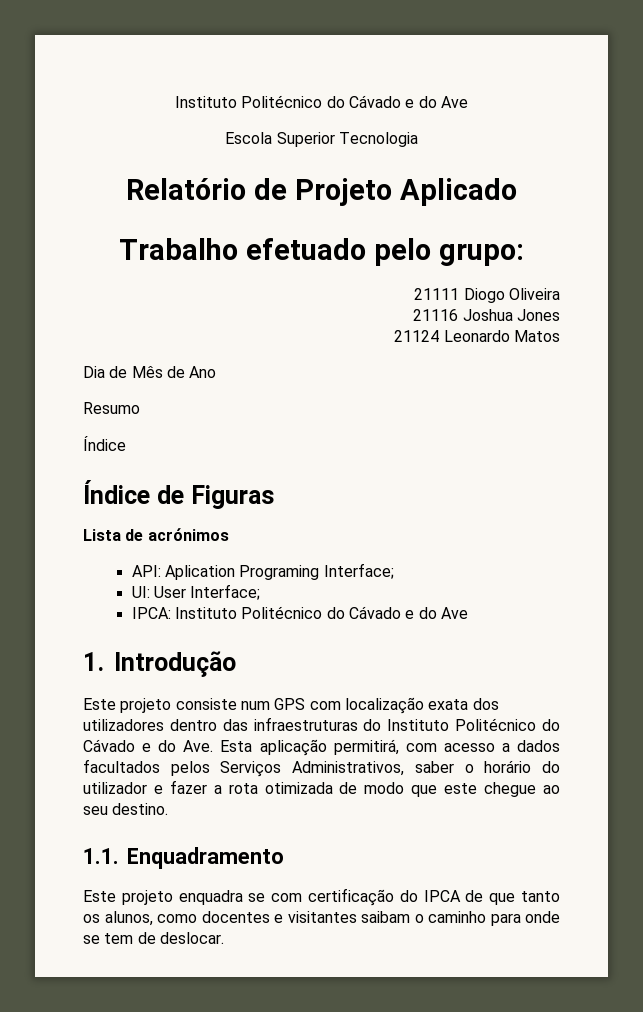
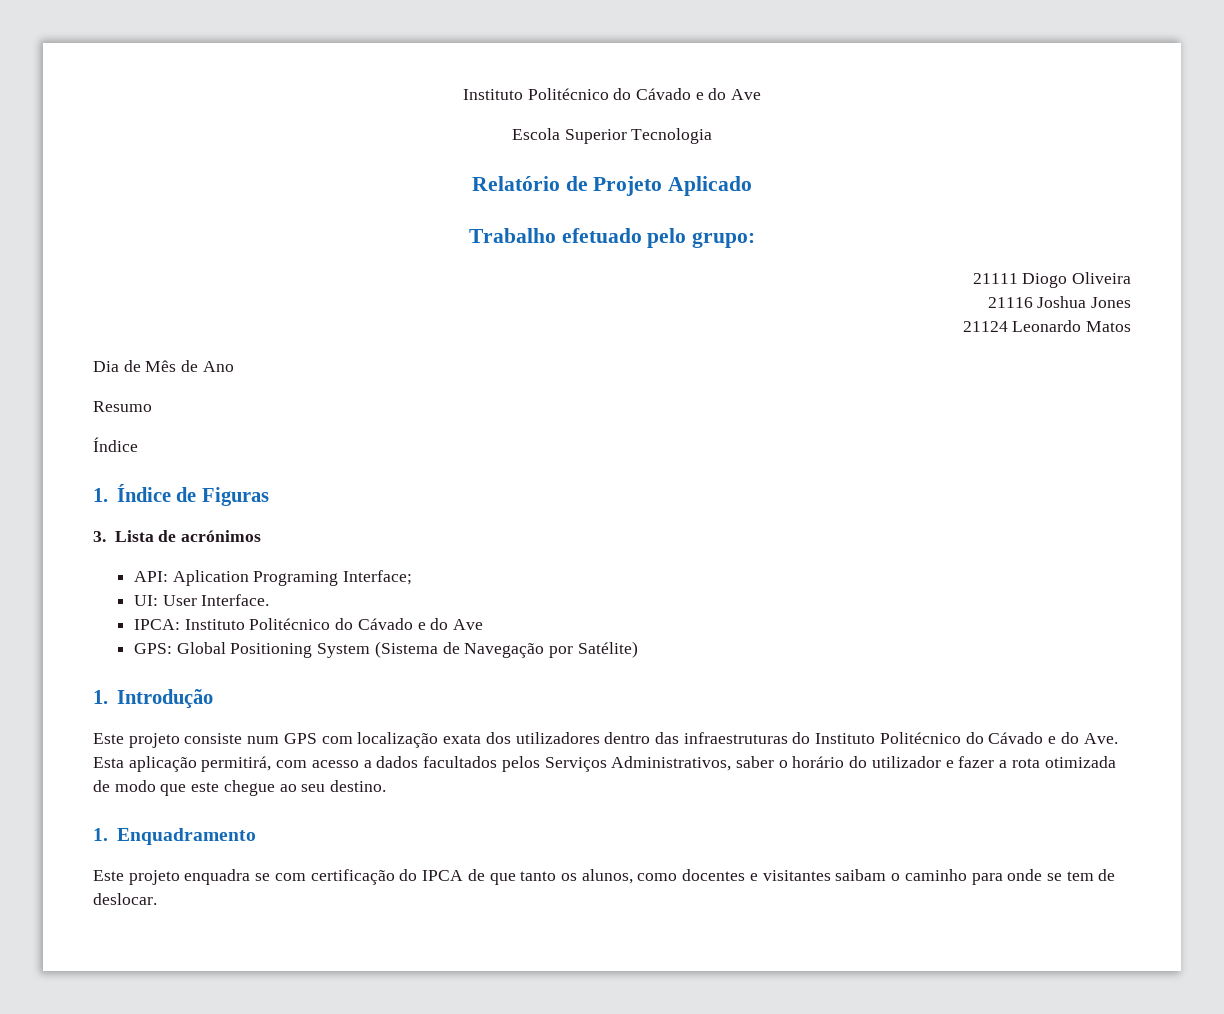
(126, 443) none -> [93,488,108,502] 1.
(274, 497) none -> [93,531,106,542] 3.
[190,584,261,600] Interface; -> [201,594,270,606] Interface.
(468, 613) none -> [133,641,638,658] // GPS: Global Positioning System (Sistema de Navegação por Satélite)
[83,848,119,864] 1.1. -> [93,828,108,841] 1.

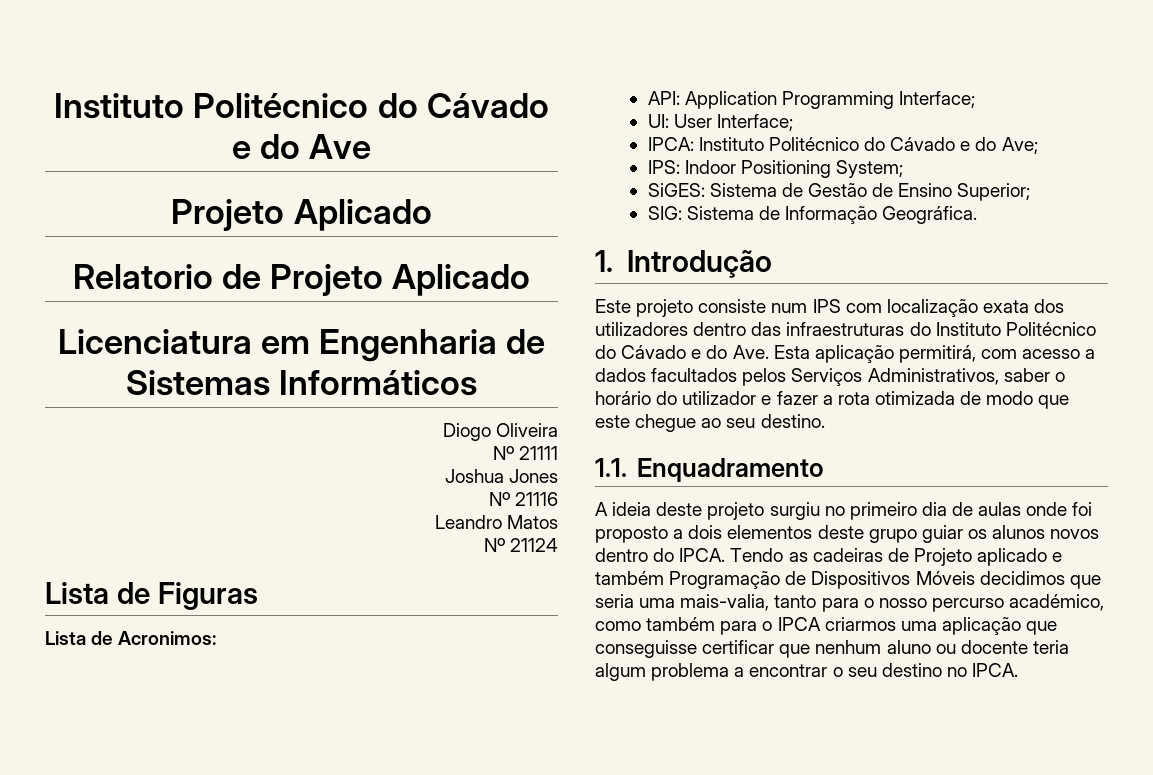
[462,88,762,100] [511,128,713,144] [471,176,560,191] Instituto Politécnico do Cávado e do Ave // Escola Superior Tecnologia // Relatório -> [54,93,549,119] [231,134,372,159] [171,199,432,231] [72,264,213,289] Instituto Politécnico do Cávado e do Ave // Projeto Aplicado // Relatorio
[468,228,756,248] [972,273,1018,284] Trabalho efetuado pelo grupo: // 21111 -> [57,329,546,362] [125,370,478,396] Licenciatura em Engenharia de Sistemas Informáticos //
[987,297,1033,308] 21116 -> [492,446,558,460] Nº 21111 //
[962,320,1131,332] [93,360,234,372] [93,401,152,412] [93,437,138,452] [93,484,171,502] 21124 Leonardo Matos // Dia de Mês de Ano // Resumo // Índice // 1. Índice -> [488,492,558,506] [434,515,558,529] [483,538,558,552] [45,582,109,604] Nº 21116 // Leandro Matos // Nº 21124 // Lista
[93,530,262,542] 3. Lista de acrónimos -> [45,631,217,645] Lista de Acronimos:
[172,570,339,586] Aplication Programing -> [684,91,894,109] Application Programming
[201,594,270,606] Interface. -> [716,114,793,131] Interface;
[453,619,484,630] [133,641,638,658] Ave // GPS: Global Positioning System (Sistema de Navegação por Satélite) -> [1001,137,1038,154] [647,160,903,178] [647,183,1031,201] [647,206,978,224] Ave; // IPS: Indoor Positioning System; // SiGES: Sistema de Gestão de Ensino Superior; // SIG: Sistema de Informação Geográfica.
[283,733,317,744] GPS -> [812,299,841,313] IPS
[93,828,108,841] 1. -> [595,458,627,477] 1.1.
[93,869,1116,885] [93,893,157,905] Este projeto enquadra se com certificação do IPCA de que tanto os alunos, como docentes e visitantes saibam o caminho para onde se tem de deslocar. -> [595,502,1093,520] [595,525,1100,543] [595,548,1063,566] [595,571,1101,589] [595,594,1105,612] [595,617,1058,635] [595,640,1069,658] [595,663,1019,681] A ideia deste projeto surgiu no primeiro dia de aulas onde foi proposto a dois elementos deste grupo guiar os alunos novos dentro do IPCA. Tendo as cadeiras de Projeto aplicado e também Programação de Dispositivos Móveis decidimos que seria uma mais-valia, tanto para o nosso percurso académico, como também para o IPCA criarmos uma aplicação que conseguisse certificar que nenhum aluno ou docente teria algum problema a encontrar o seu destino no IPCA.

